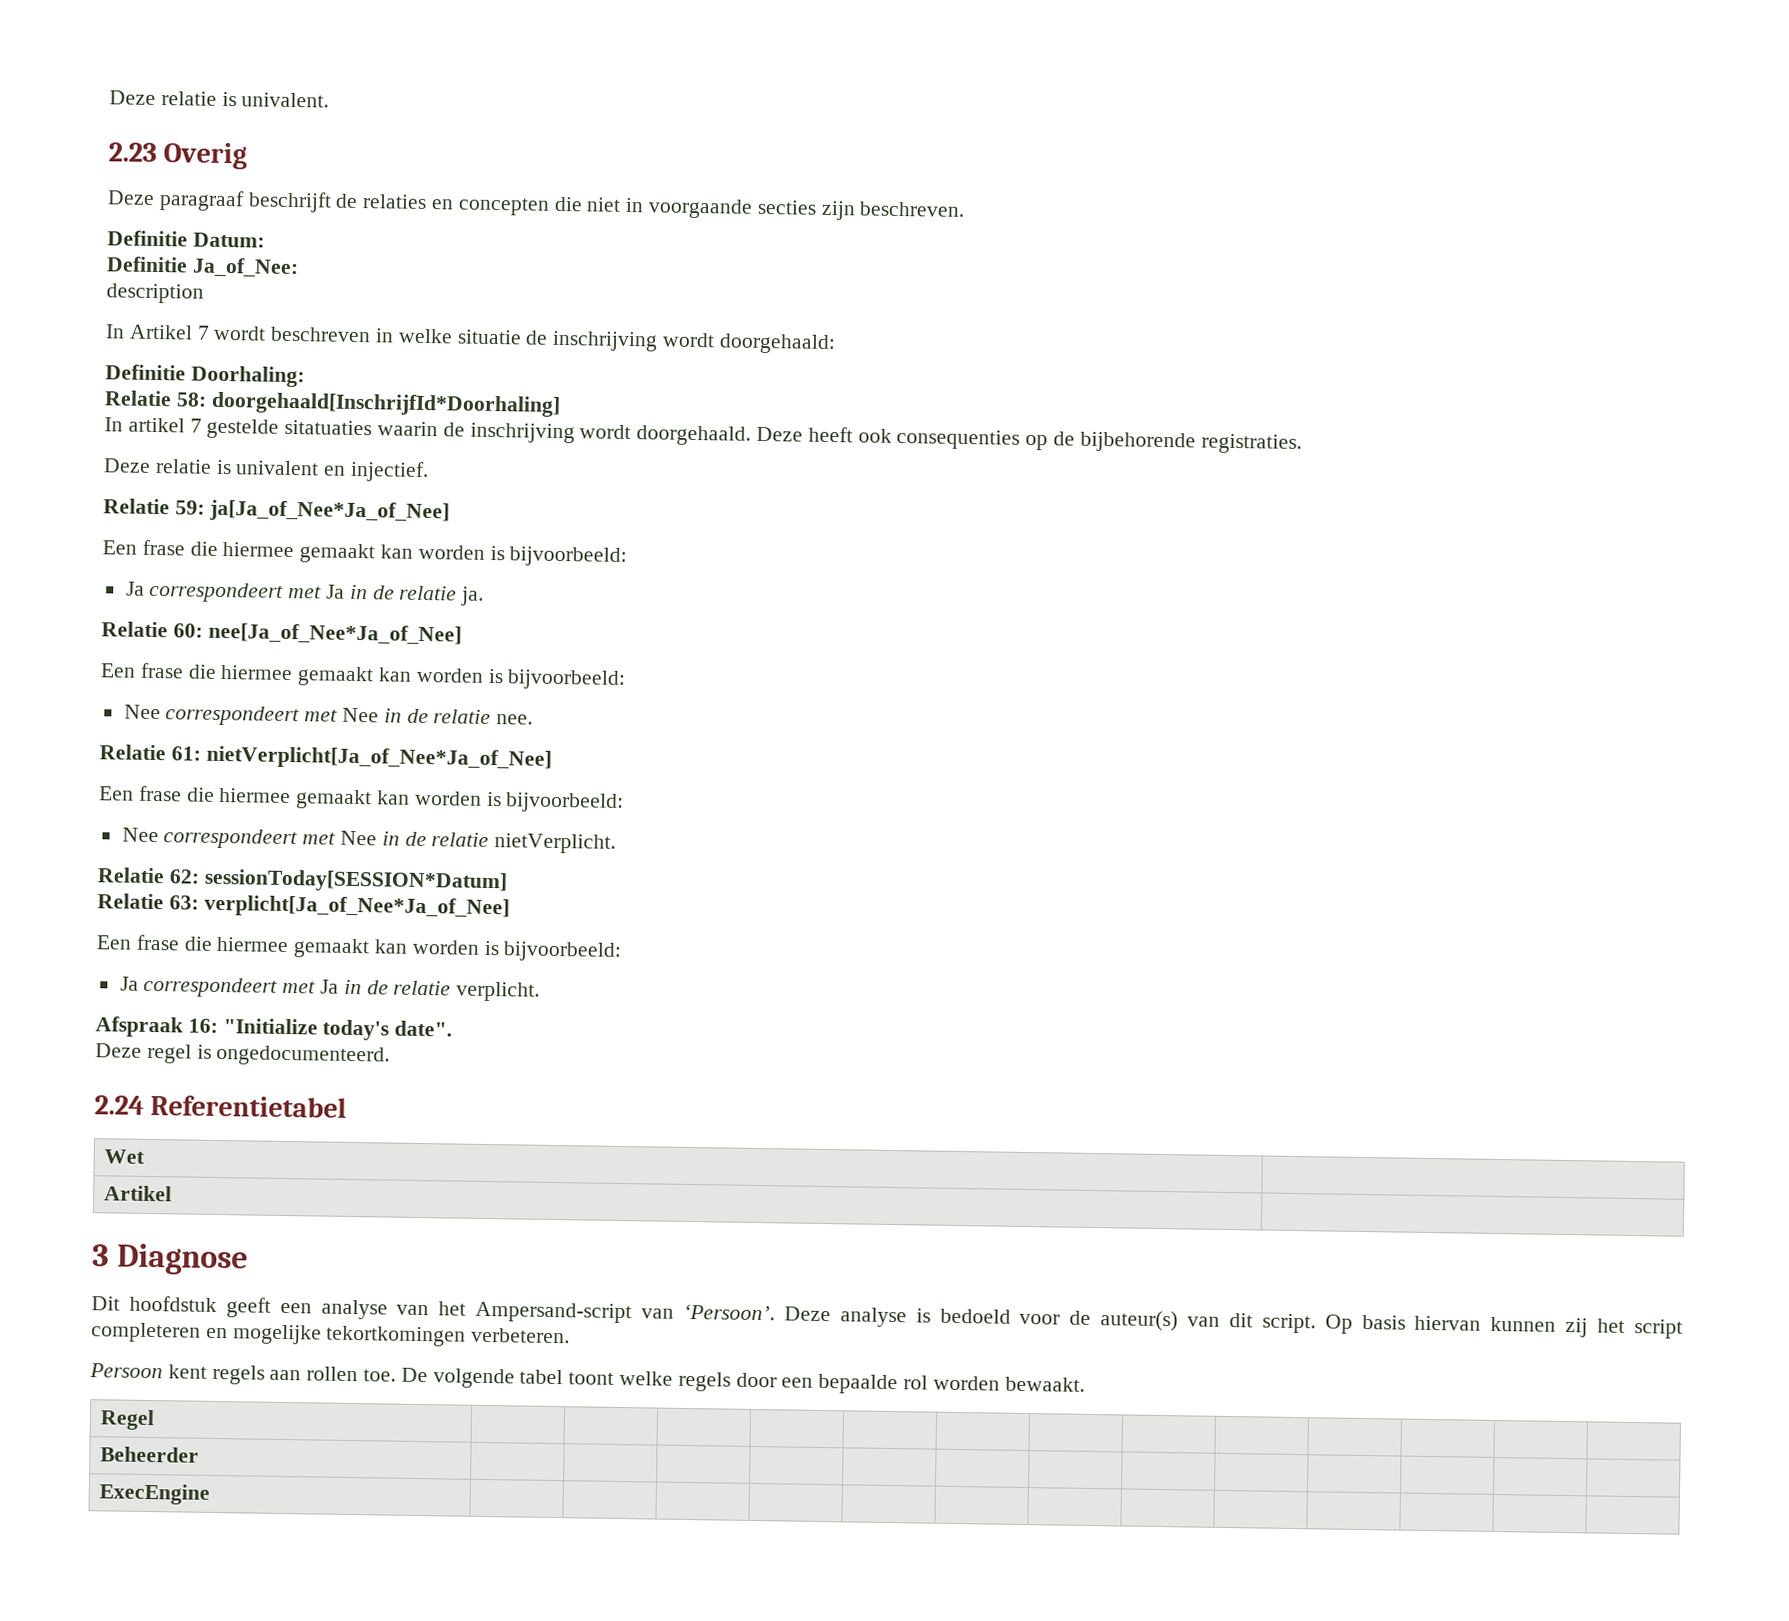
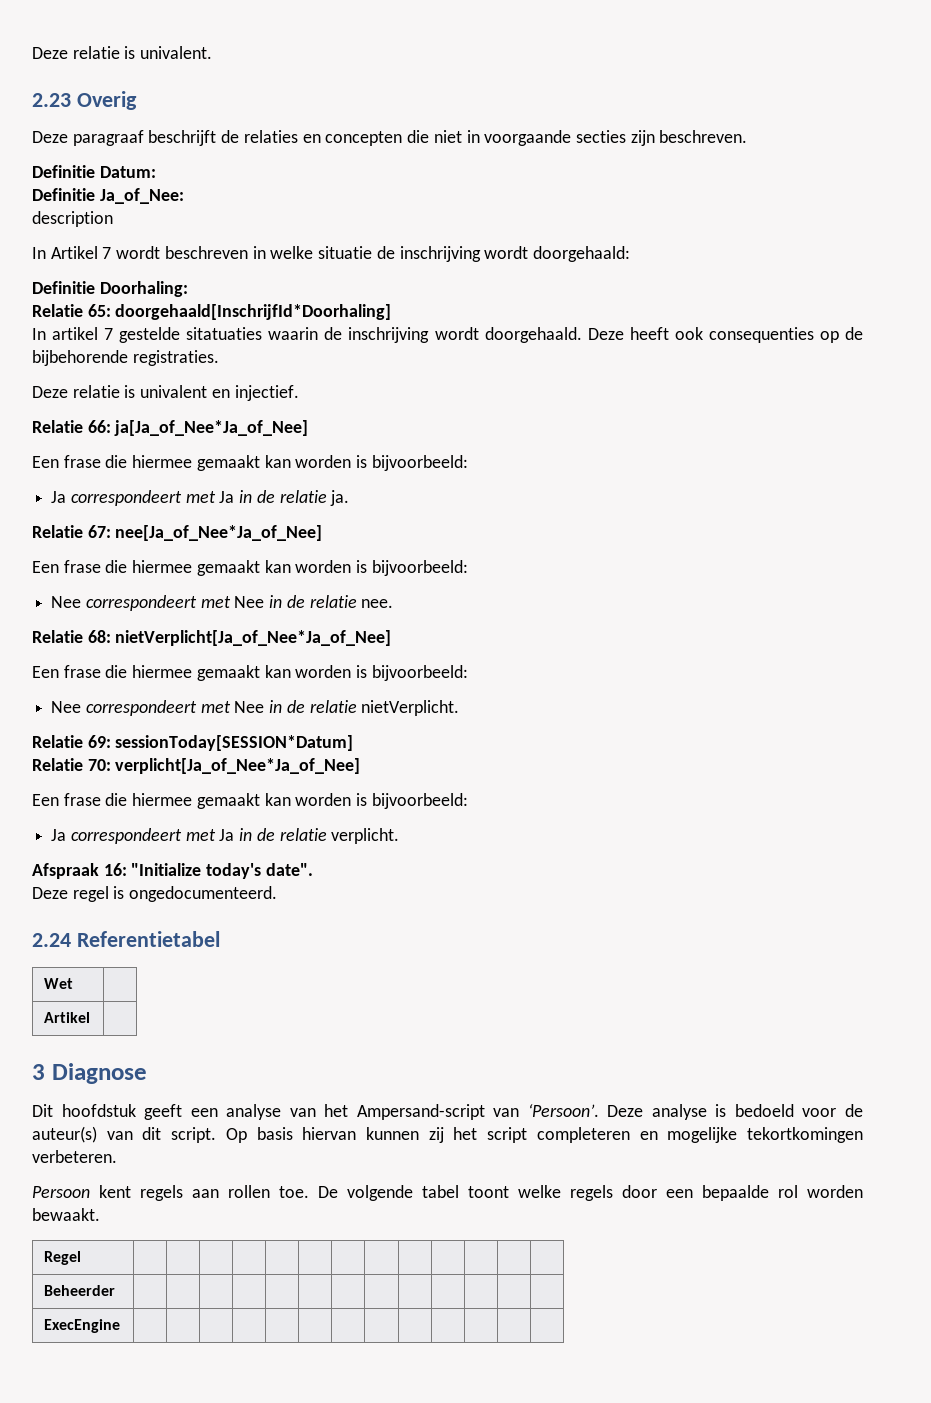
[175,392,207,407] 58: -> [87,304,111,317] 65:
[174,500,205,515] 59: -> [87,420,111,433] 66:
[172,623,203,638] 60: -> [87,525,111,538] 67:
[170,746,201,761] 61: -> [87,630,111,643] 68:
[168,869,200,884] 62: -> [87,735,111,748] 69:
[168,895,199,910] 63: -> [87,759,111,771] 70:

